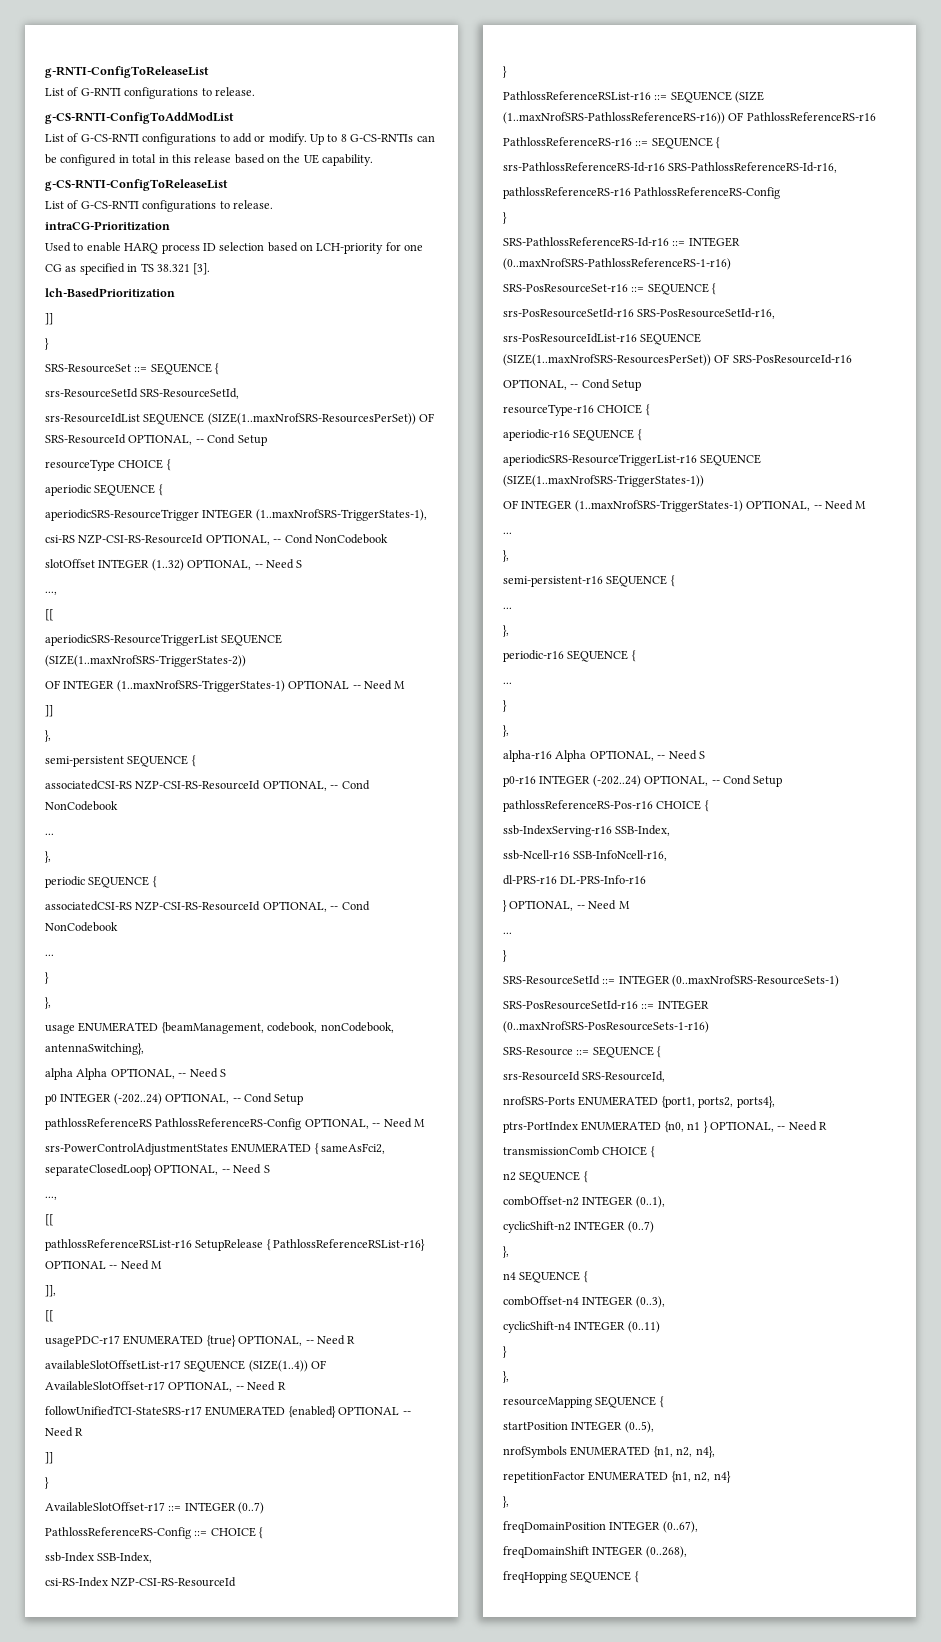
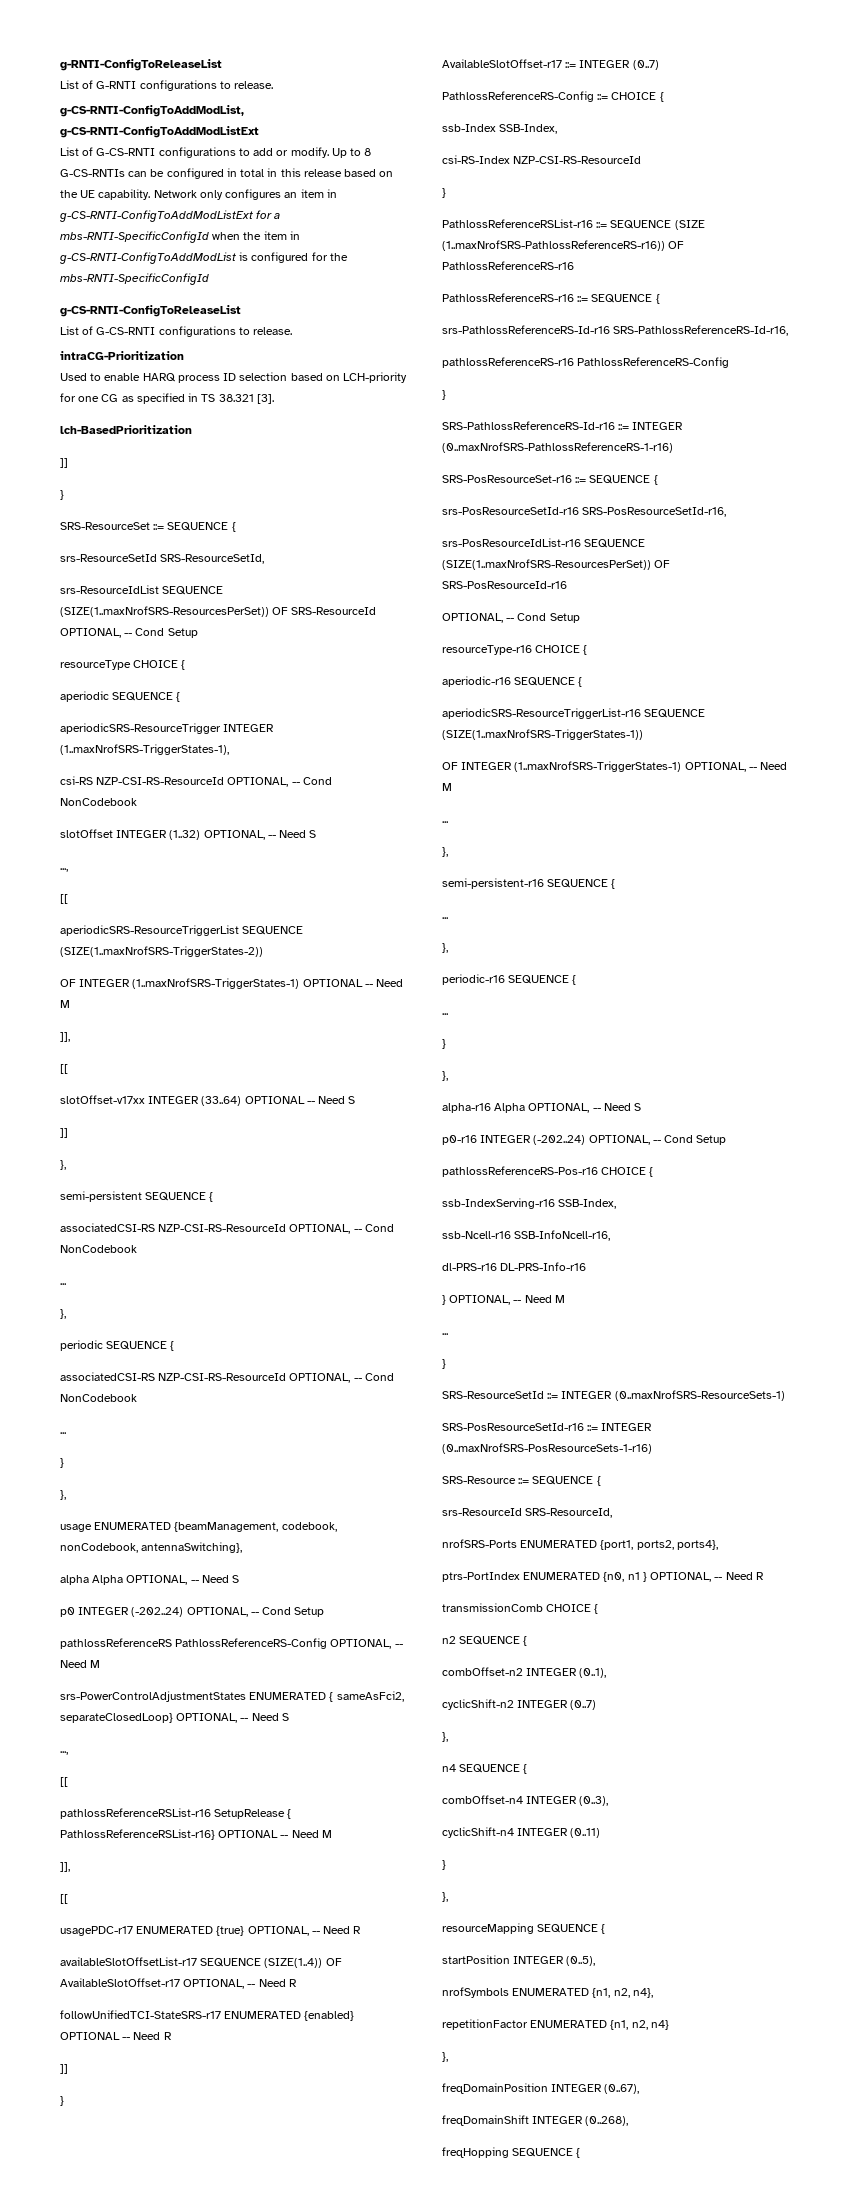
[45,112,234,124] g-CS-RNTI-ConfigToAddModList -> [60,105,244,117] [60,126,259,138] g-CS-RNTI-ConfigToAddModList, g-CS-RNTI-ConfigToAddModListExt
(374, 160) none -> [153,189,337,200] [59,210,281,222] [60,231,300,243] [59,252,348,264] [60,273,209,285] Network only configures an item in g-CS-RNTI-ConfigToAddModListExt for a mbs-RNTI-SpecificConfigId when the item in g-CS-RNTI-ConfigToAddModList is configured for the mbs-RNTI-SpecificConfigId
(406, 685) none -> [60,1032,70,1042] [60,1064,68,1074] [60,1095,356,1106] // ]], // [[ // slotOffset-v17xx INTEGER (33..64) OPTIONAL -- Need S

